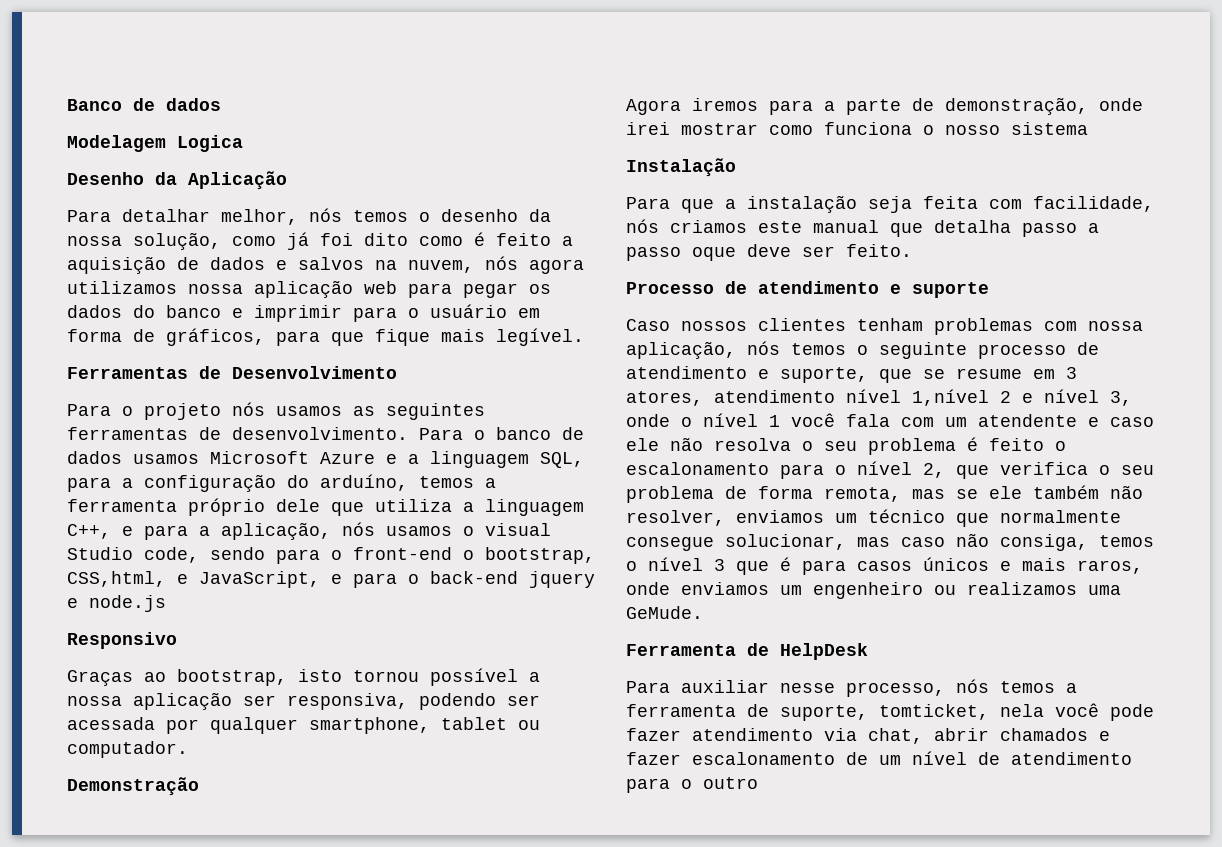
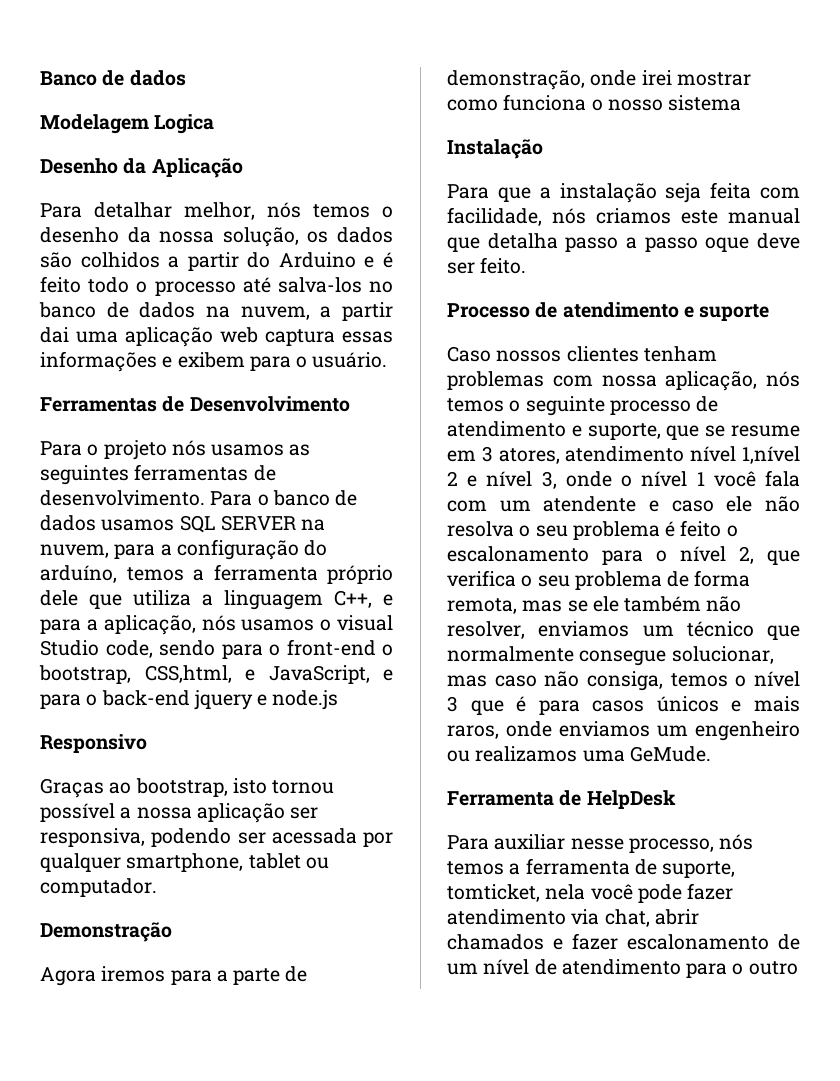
[232,232,573,250] [67,256,584,274] [67,280,551,298] [67,304,540,322] [67,328,584,346] como já foi dito como é feito a aquisição de dados e salvos na nuvem, nós agora utilizamos nossa aplicação web para pegar os dados do banco e imprimir para o usuário em forma de gráficos, para que fique mais legível. -> [307,227,394,243] [40,252,393,271] [40,276,393,296] [39,302,393,321] [40,327,393,347] [40,351,388,372] os dados são colhidos a partir do Arduino e é feito todo o processo até salva-los no banco de dados na nuvem, a partir dai uma aplicação web captura essas informações e exibem para o usuário.
[210,451,584,468] Microsoft Azure e a linguagem SQL, -> [179,515,326,533] [40,544,109,558] SQL SERVER na nuvem,

